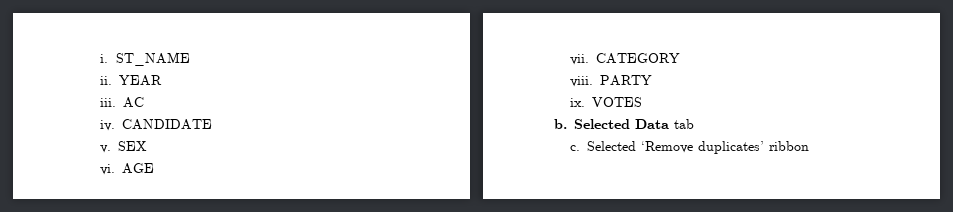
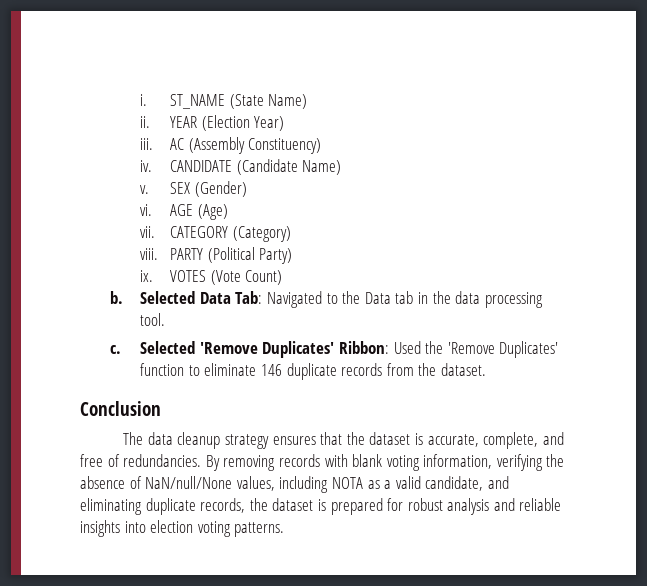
(191, 59) none -> [229,94,308,109] (State Name)
(163, 80) none -> [201,115,285,131] (Election Year)
(145, 102) none -> [188,137,322,154] (Assembly Constituency)
(213, 124) none -> [236,159,342,175] (Candidate Name)
(148, 146) none -> [194,181,247,197] (Gender)
(155, 168) none -> [197,204,228,220] (Age)
(681, 58) none -> [232,226,291,242] (Category)
(653, 80) none -> [207,247,293,264] (Political Party)
(643, 102) none -> [210,270,283,285] (Vote Count)
[674,119,695,129] [570,141,810,154] tab // c. Selected ‘Remove duplicates’ ribbon -> [235,291,543,308] [140,313,166,326] [110,341,559,358] [140,363,486,380] [80,401,161,416] [123,432,564,449] [80,454,565,471] [80,476,509,493] [80,498,562,515] [80,520,285,537] Tab: Navigated to the Data tab in the data processing tool. // c. Selected 'Remove Duplicates' Ribbon: Used the 'Remove Duplicates' function to eliminate 146 duplicate records from the dataset. // Conclusion // The data cleanup strategy ensures that the dataset is accurate, complete, and free of redundancies. By removing records with blank voting information, verifying the absence of NaN/null/None values, including NOTA as a valid candidate, and eliminating duplicate records, the dataset is prepared for robust analysis and reliable insights into election voting patterns.

